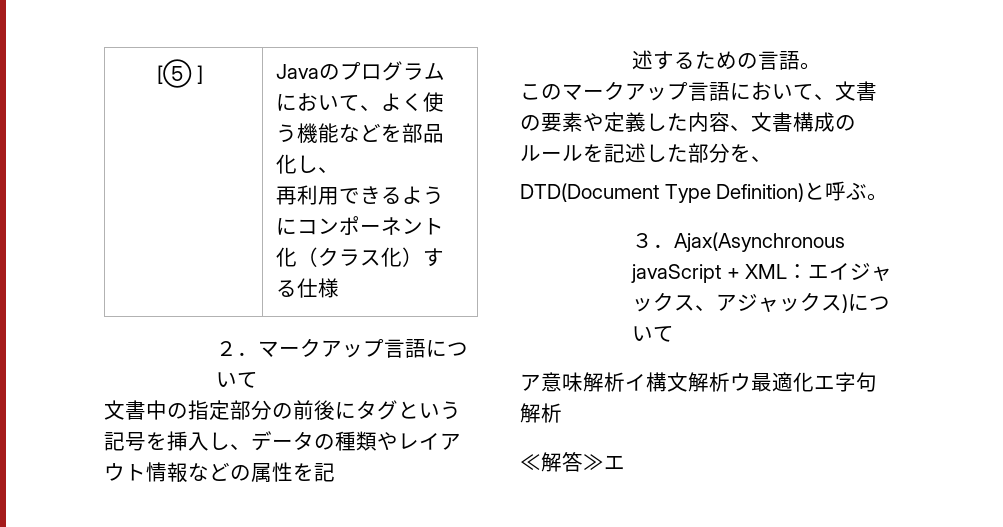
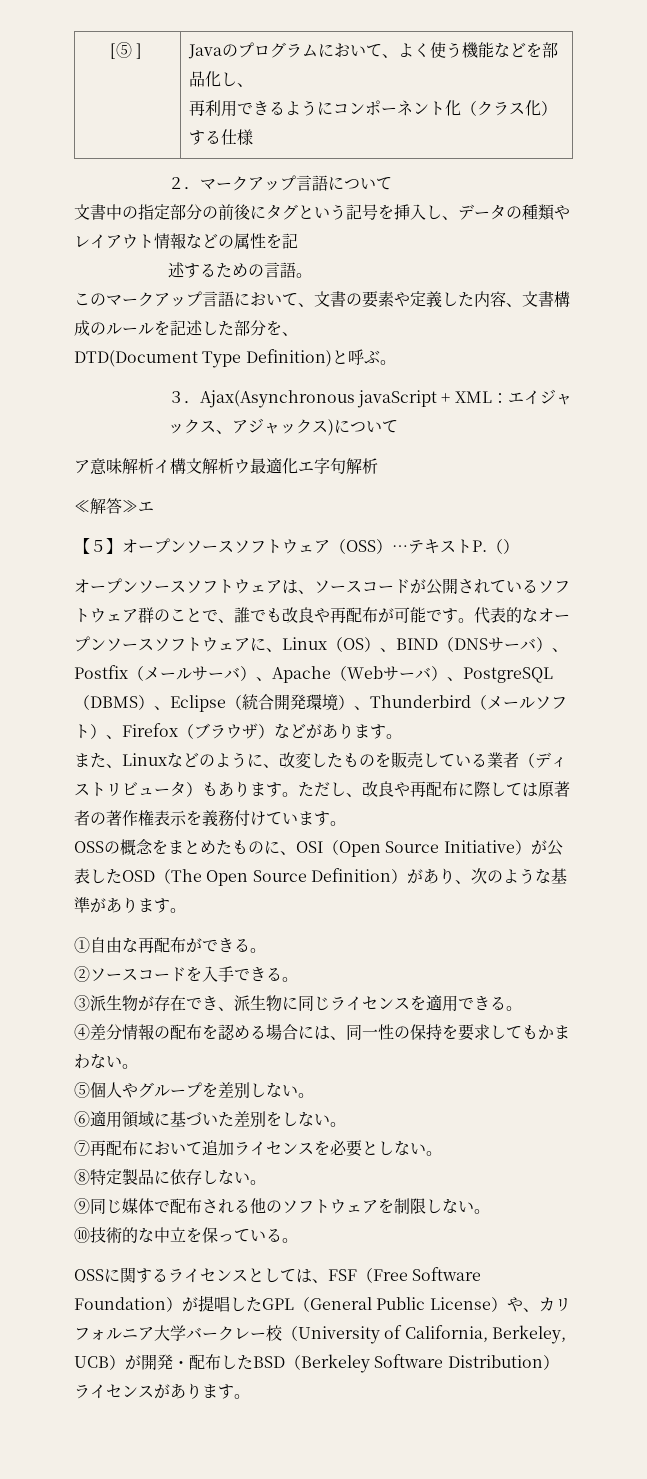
(625, 462) none -> [74,538,519,554] [74,578,570,595] [74,607,570,624] [74,636,568,652] [74,665,553,683] [74,694,567,712] [74,723,402,739] [74,751,567,768] [74,781,570,797] [74,810,346,827] [74,839,563,857] [74,868,567,886] [74,897,186,913] [74,937,266,953] [74,966,298,982] [74,994,522,1012] [74,1024,570,1041] [74,1053,138,1069] [74,1082,314,1098] [74,1110,346,1128] [74,1140,442,1157] [74,1168,266,1186] [74,1198,490,1214] [74,1227,298,1243] [74,1267,482,1283] [74,1295,571,1312] [74,1325,566,1344] [74,1354,559,1373] [74,1383,250,1399] // 【５】オープンソースソフトウェア（OSS）…テキストP.（） // オープンソースソフトウェアは、ソースコードが公開されているソフトウェア群のことで、誰でも改良や再配布が可能です。代表的なオープンソースソフトウェアに、Linux（OS）、BIND（DNSサーバ）、Postfix（メールサーバ）、Apache（Webサーバ）、PostgreSQL（DBMS）、Eclipse（統合開発環境）、Thunderbird（メールソフト）、Firefox（ブラウザ）などがあります。 // また、Linuxなどのように、改変したものを販売している業者（ディストリビュータ）もあります。ただし、改良や再配布に際しては原著者の著作権表示を義務付けています。 // OSSの概念をまとめたものに、OSI（Open Source Initiative）が公表したOSD（The Open Source Definition）があり、次のような基準があります。 // ①自由な再配布ができる。 // ②ソースコードを入手できる。 // ③派生物が存在でき、派生物に同じライセンスを適用できる。 // ④差分情報の配布を認める場合には、同一性の保持を要求してもかまわない。 // ⑤個人やグループを差別しない。 // ⑥適用領域に基づいた差別をしない。 // ⑦再配布において追加ライセンスを必要としない。 // ⑧特定製品に依存しない。 // ⑨同じ媒体で配布される他のソフトウェアを制限しない。 // ⑩技術的な中立を保っている。 // OSSに関するライセンスとしては、FSF（Free Software Foundation）が提唱したGPL（General Public License）や、カリフォルニア大学バークレー校（University of California, Berkeley, UCB）が開発・配布したBSD（Berkeley Software Distribution）ライセンスがあります。

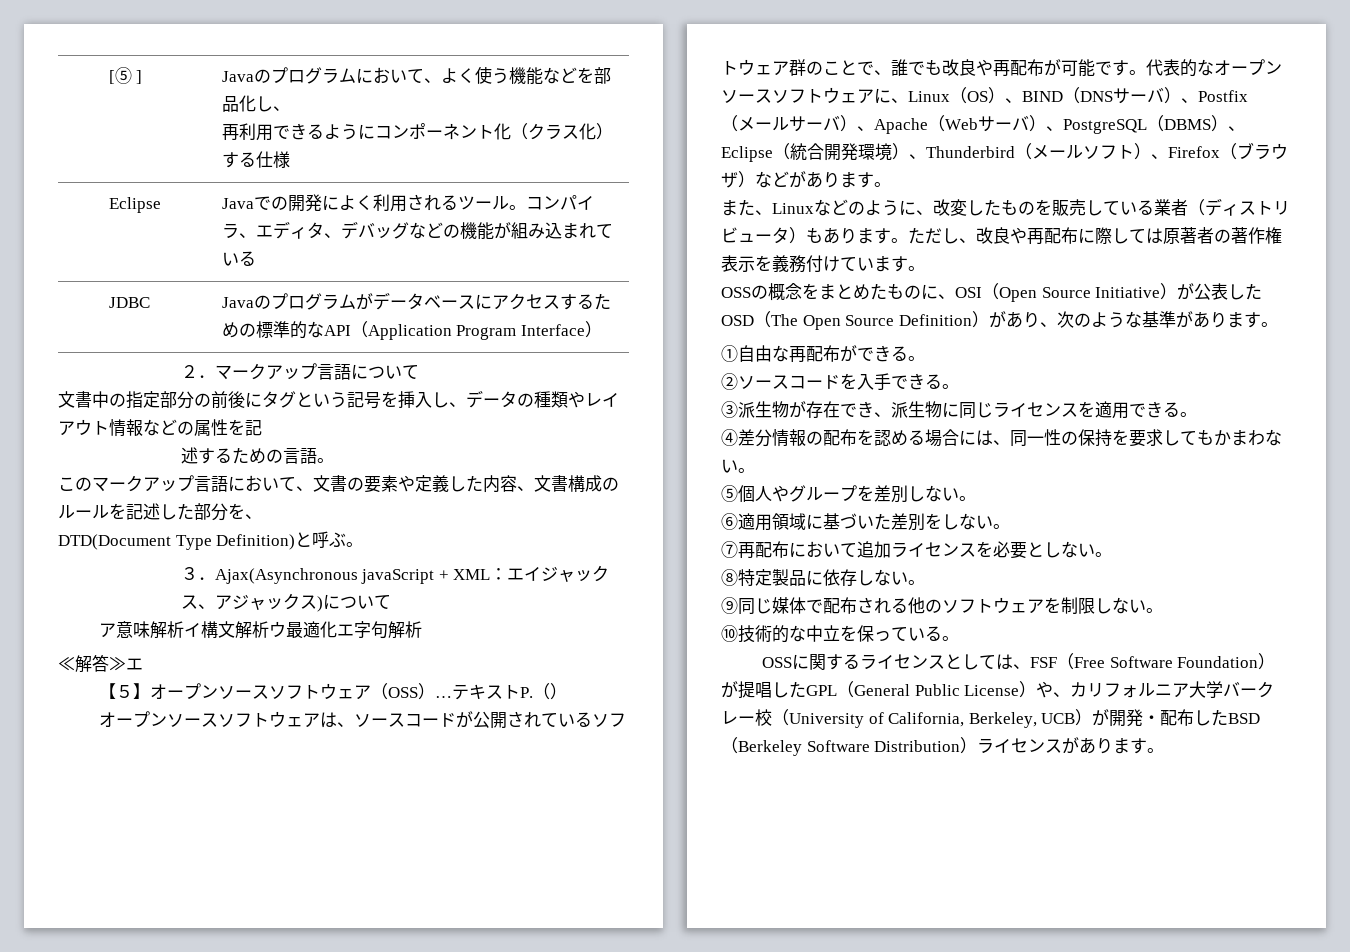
(254, 137) none -> [108,197,161,213] [221,194,594,212] [221,221,613,240] [221,251,256,266] [108,297,150,308] [221,292,611,310] [221,321,602,340] // Eclipse | Javaでの開発によく利用されるツール。コンパイラ、エディタ、デバッグなどの機能が組み込まれている // JDBC | Javaのプログラムがデータベースにアクセスするための標準的なAPI（Application Program Interface）

